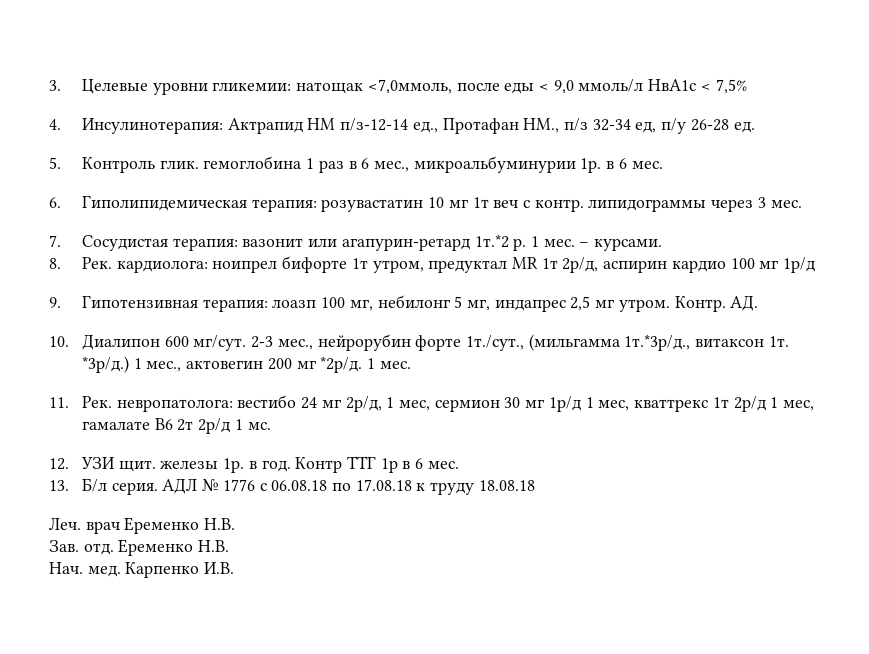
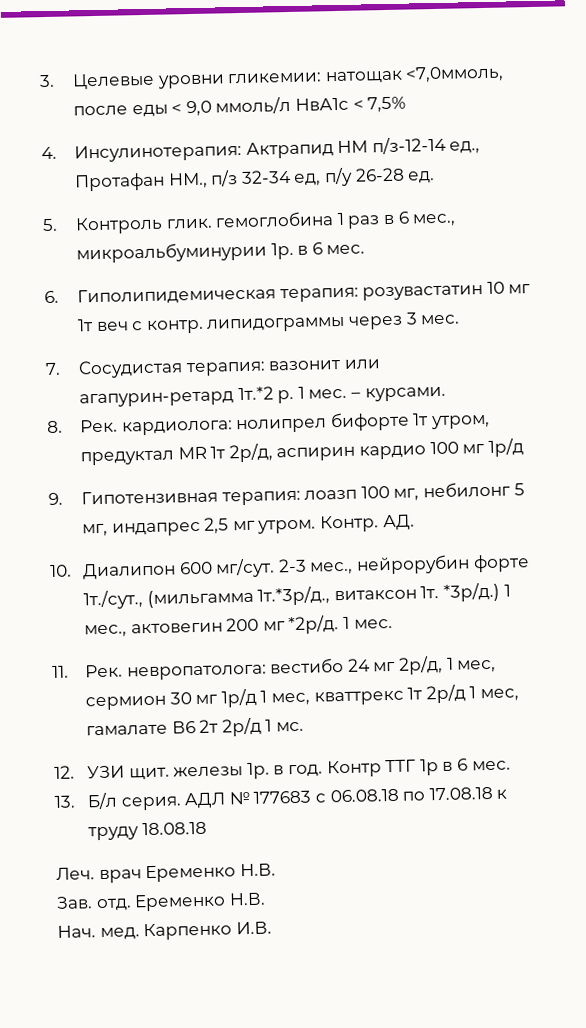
[212,260,278,273] ноипрел -> [236,418,328,434] нолипрел
[222,479,255,491] 1776 -> [253,790,312,804] 177683

